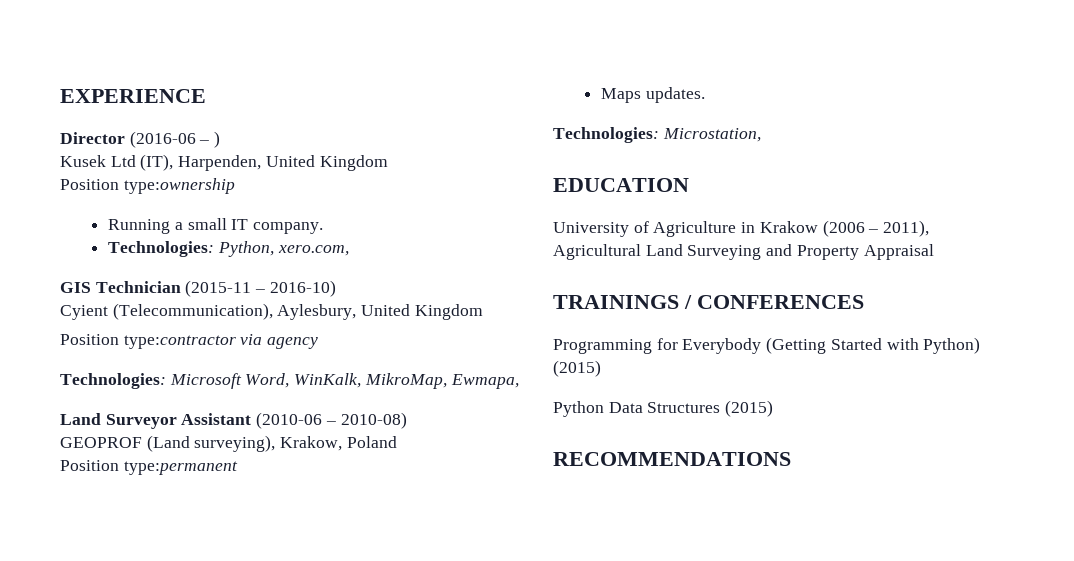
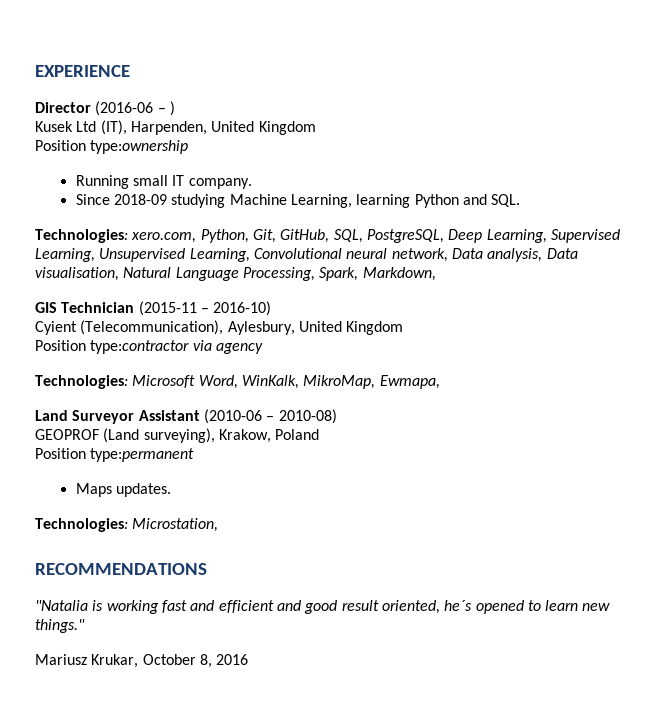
[174,222,183,230] a -> (129, 182) none
[108,241,349,257] Technologies: Python, xero.com, -> [75,194,521,208] [35,229,620,243] [35,248,578,262] [35,267,436,281] Since 2018-09 studying Machine Learning, learning Python and SQL. // Technologies: xero.com, Python, Git, GitHub, SQL, PostgreSQL, Deep Learning, Supervised Learning, Unsupervised Learning, Convolutional neural network, Data analysis, Data visualisation, Natural Language Processing, Spark, Markdown,
[553,178,689,192] [553,220,930,237] [553,244,934,260] [553,295,864,309] [553,337,981,354] [553,360,601,377] [553,400,774,417] [553,452,791,466] EDUCATION // University of Agriculture in Krakow (2006 – 2011), Agricultural Land Surveying and Property Appraisal // TRAININGS / CONFERENCES // Programming for Everybody (Getting Started with Python) (2015) // Python Data Structures (2015) // RECOMMENDATIONS -> [35,563,207,575] [35,600,611,614] [35,619,85,633] [35,654,249,668] RECOMMENDATIONS // "Natalia is working fast and efficient and good result oriented, he´s opened to learn new things." // Mariusz Krukar, October 8, 2016

